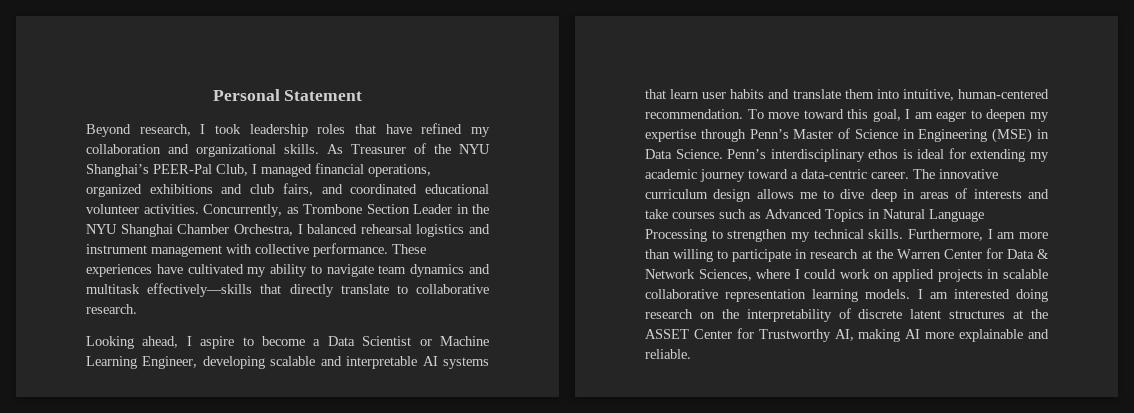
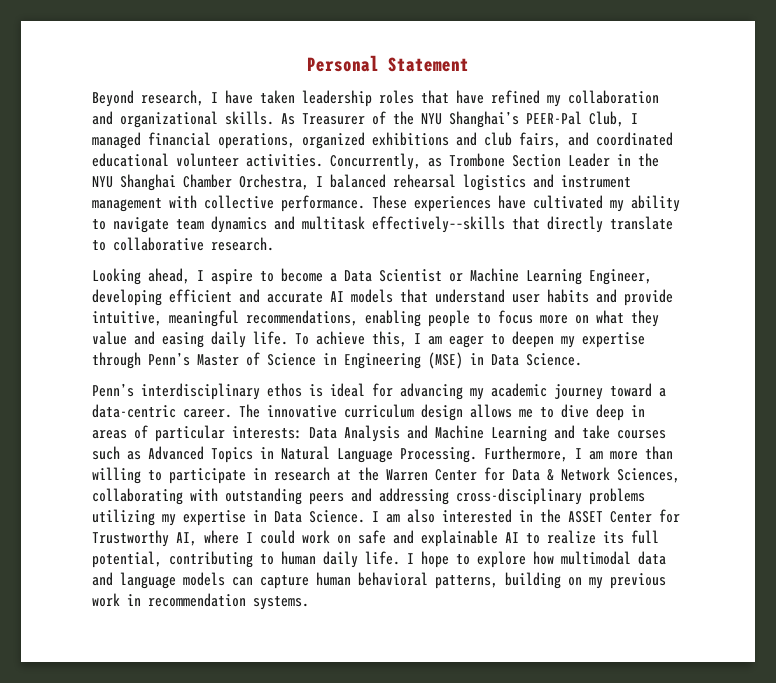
[215,124,241,134] took -> [225,90,295,104] have taken
[270,356,489,369] [645,89,1049,101] [645,109,901,122] scalable and interpretable AI systems that learn user habits and translate them into intuitive, human-centered recommendation. To move toward this goal, -> [169,289,673,306] [92,310,659,327] [92,331,407,348] efficient and accurate AI models that understand user habits and provide intuitive, meaningful recommendations, enabling people to focus more on what they value and easing daily life. To achieve this,
(723, 154) none -> (582, 359) //
[970,149,1026,162] extending -> [400,383,463,400] advancing
[973,189,1022,199] interests -> [155,425,547,442] particular interests: Data Analysis and Machine Learning
[645,229,904,242] Processing to strengthen my technical skills. -> [400,447,477,463] Processing.
[756,269,1048,282] [645,289,1048,302] [645,308,1024,322] where I could work on applied projects in scalable collaborative representation learning models. I am interested doing research on the interpretability of discrete latent structures at -> [92,488,645,505] [92,509,533,526] collaborating with outstanding peers and addressing cross-disciplinary problems utilizing my expertise in Data Science. I am also interested in
[858,329,1049,342] [645,349,691,359] making AI more explainable and reliable. -> [204,530,659,547] [92,551,666,568] [92,572,666,589] [92,593,309,610] where I could work on safe and explainable AI to realize its full potential, contributing to human daily life. I hope to explore how multimodal data and language models can capture human behavioral patterns, building on my previous work in recommendation systems.

